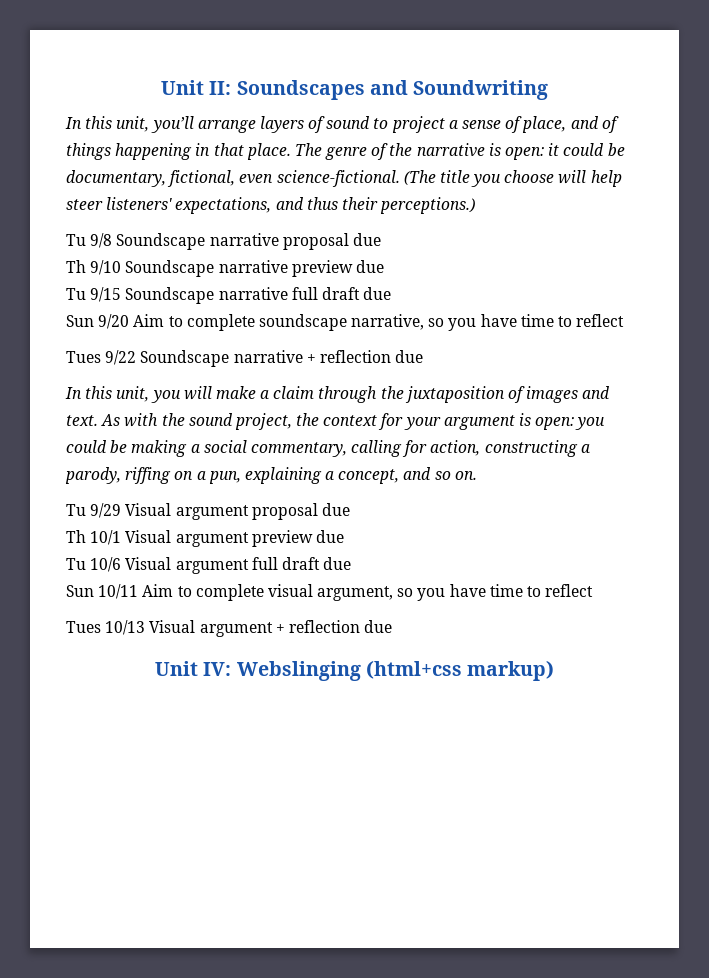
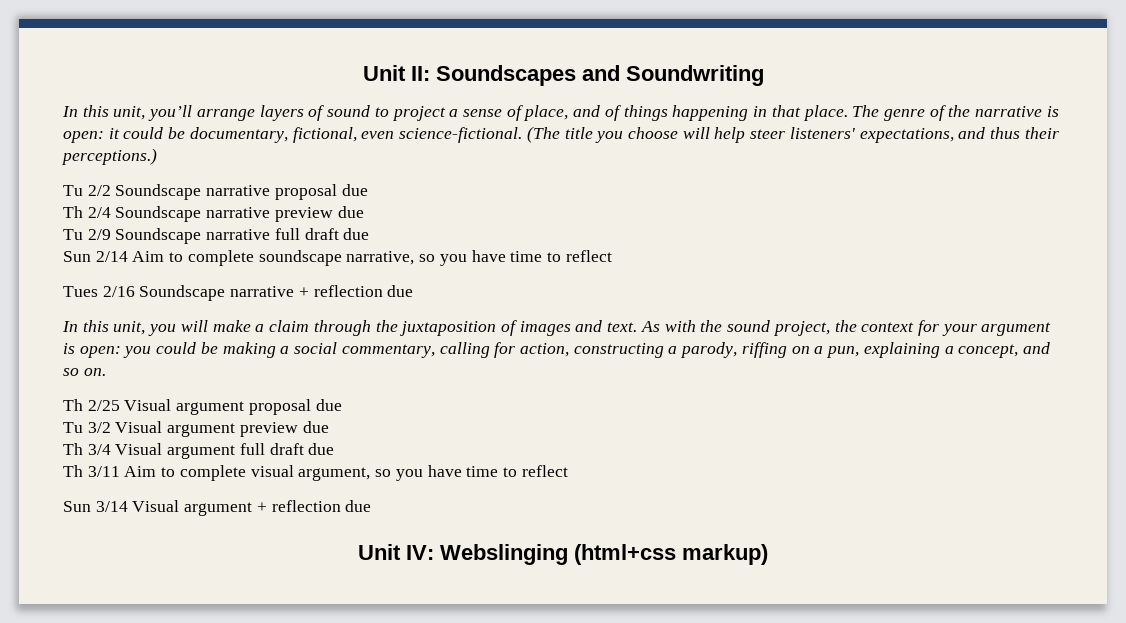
[90,233,113,248] 9/8 -> [87,185,111,196] 2/2
[90,260,122,275] 9/10 -> [87,207,111,218] 2/4
[90,287,122,302] 9/15 -> [87,229,111,240] 2/9
[98,314,130,329] 9/20 -> [95,251,128,262] 2/14
[105,350,137,365] 9/22 -> [102,286,135,297] 2/16
[66,503,122,518] Tu 9/29 -> [63,399,120,411] Th 2/25
[66,530,122,545] Th 10/1 -> [63,422,111,433] Tu 3/2
[66,557,122,572] Tu 10/6 -> [63,443,111,455] Th 3/4
[66,584,139,599] Sun 10/11 -> [63,465,120,477] Th 3/11
[66,620,146,635] Tues 10/13 -> [63,501,128,512] Sun 3/14

